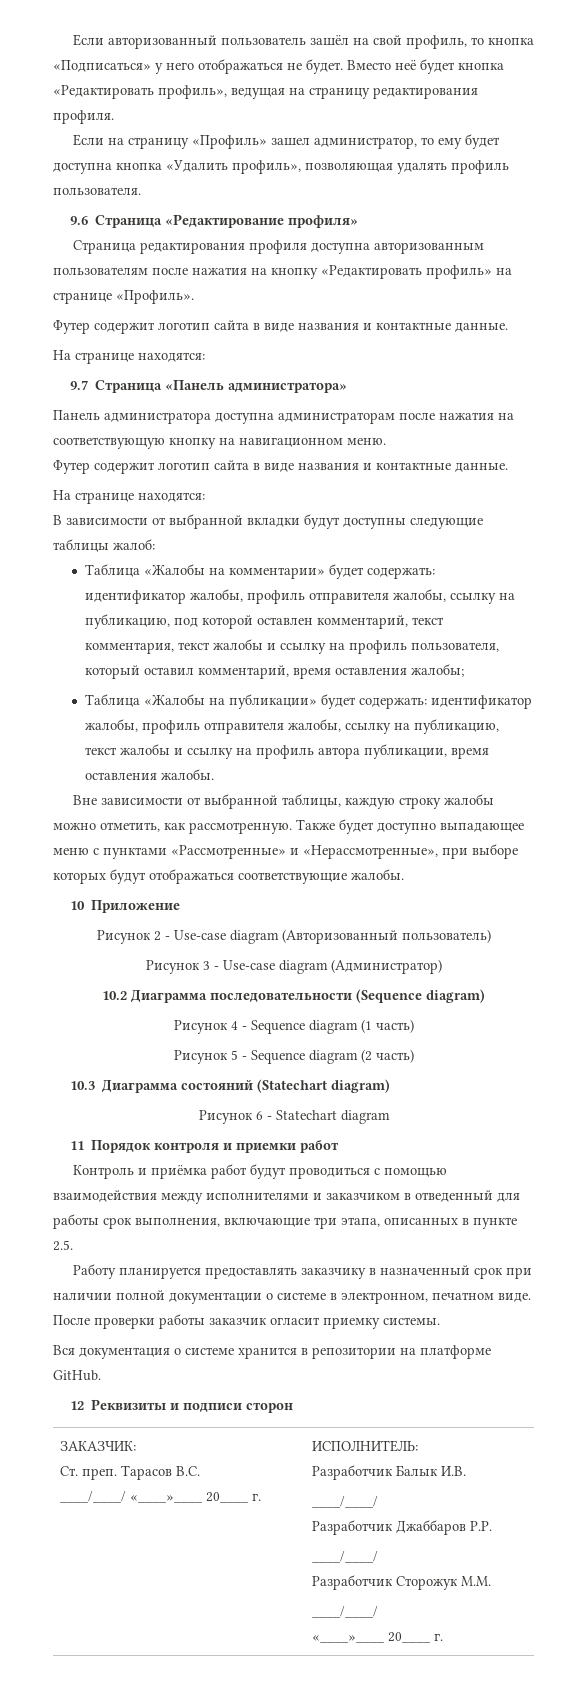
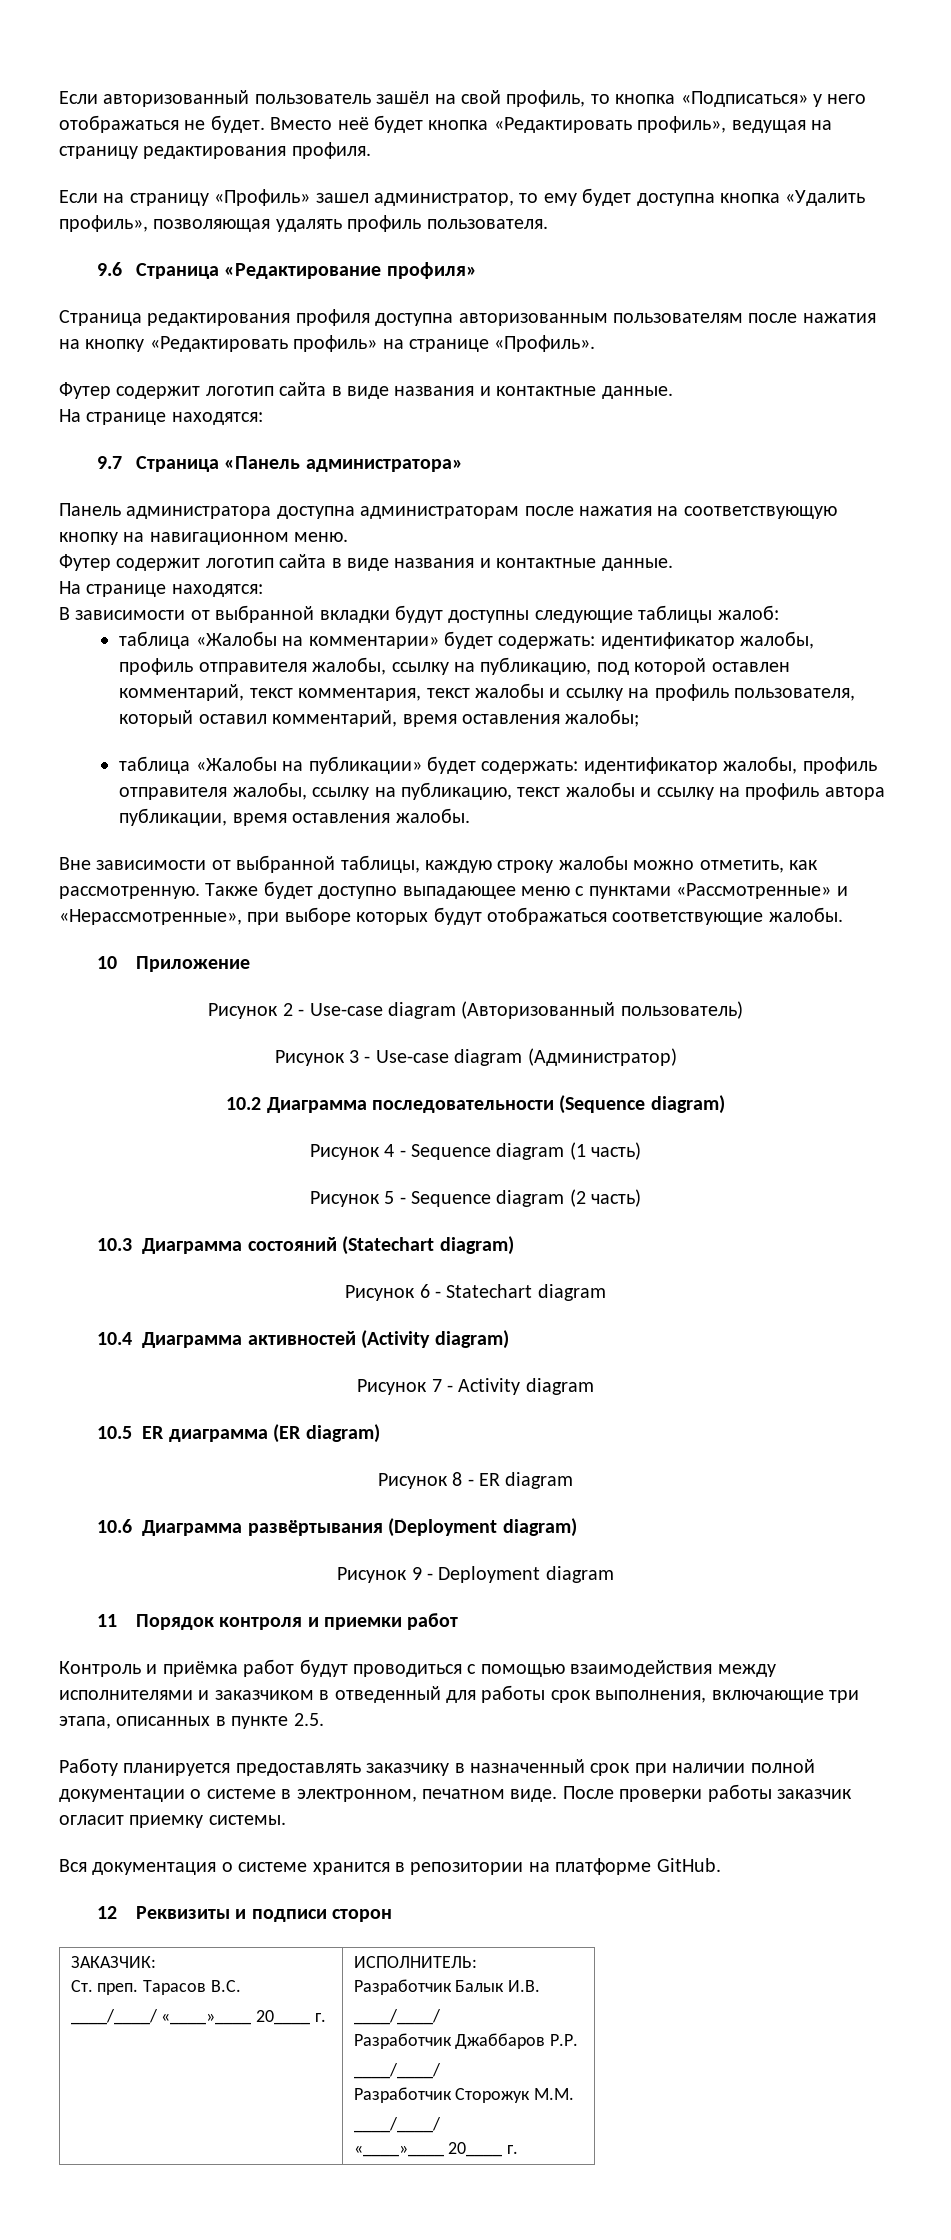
[85,564,141,577] Таблица -> [119,631,191,649] таблица
[85,694,141,707] Таблица -> [119,756,191,774] таблица
(390, 1117) none -> [97,1330,509,1349] [357,1378,594,1395] [97,1424,380,1443] [377,1472,574,1489] [97,1518,577,1537] [337,1566,614,1583] // 10.4 Диаграмма активностей (Activity diagram) // Рисунок 7 - Activity diagram // 10.5 ER диаграмма (ER diagram) // Рисунок 8 - ER diagram // 10.6 Диаграмма развёртывания (Deployment diagram) // Рисунок 9 - Deployment diagram

